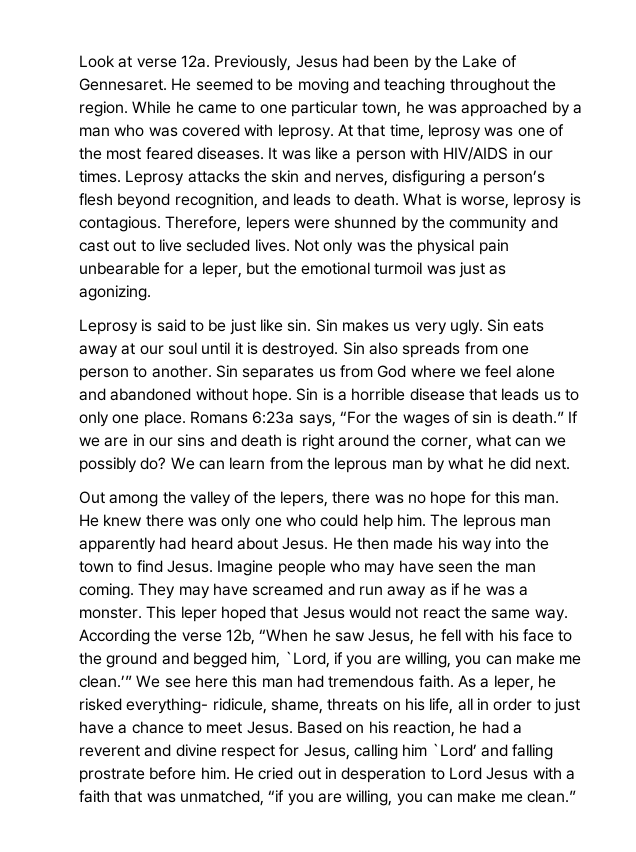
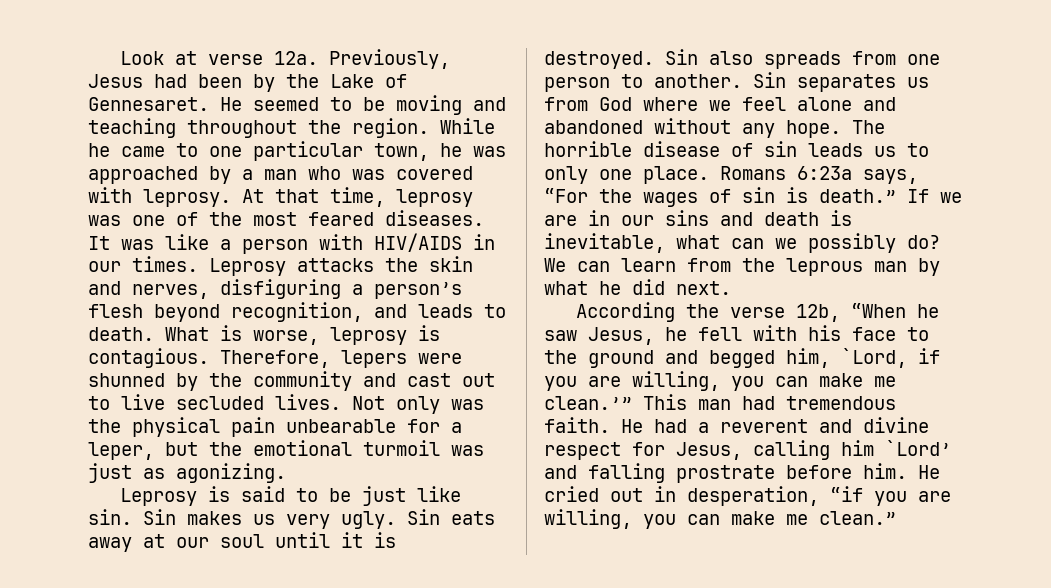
[251,388,497,404] hope. Sin is a horrible disease that -> [742,120,885,138] [544,141,797,157] any hope. The horrible disease of sin
[301,434,472,450] right around the corner, -> [544,233,665,253] inevitable,
[79,491,560,507] [79,514,551,530] [79,537,549,553] [79,560,536,576] [79,583,528,599] [79,606,568,622] Out among the valley of the lepers, there was no hope for this man. He knew there was only one who could help him. The leprous man apparently had heard about Jesus. He then made his way into the town to find Jesus. Imagine people who may have seen the man coming. They may have screamed and run away as if he was a monster. This leper hoped that Jesus would not react the same way. -> (731, 288) none
[136,675,556,691] [79,698,580,714] [79,721,478,737] We see here this man had tremendous faith. As a leper, he risked everything- ridicule, shame, threats on his life, all in order to just have a chance to meet Jesus. Based on his reaction, he -> [643,394,896,410] [544,417,643,433] This man had tremendous faith. He
[341,767,575,783] [79,790,264,806] desperation to Lord Jesus with a faith that was unmatched, -> [687,486,819,506] desperation,

